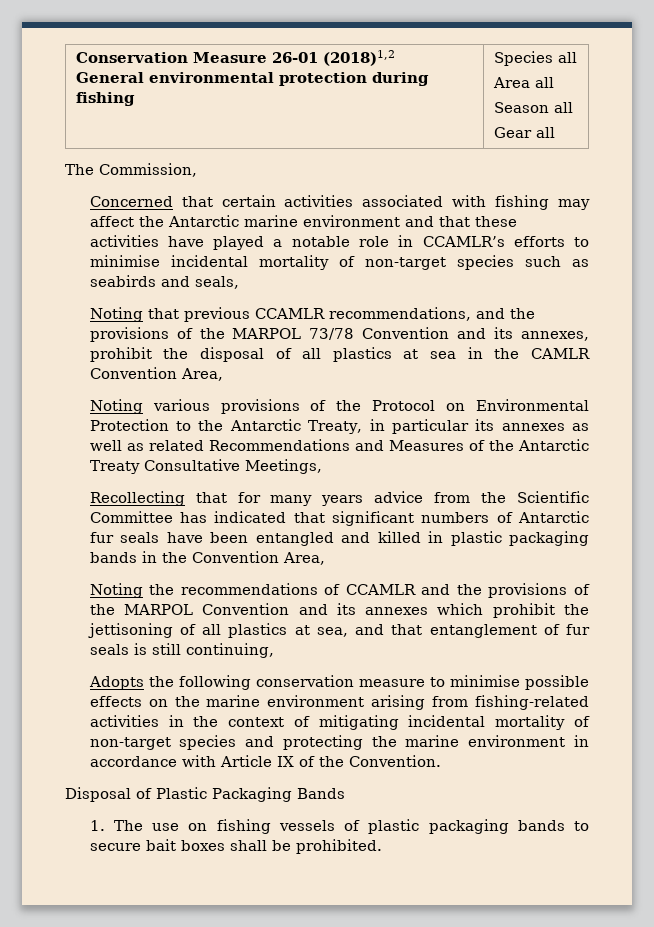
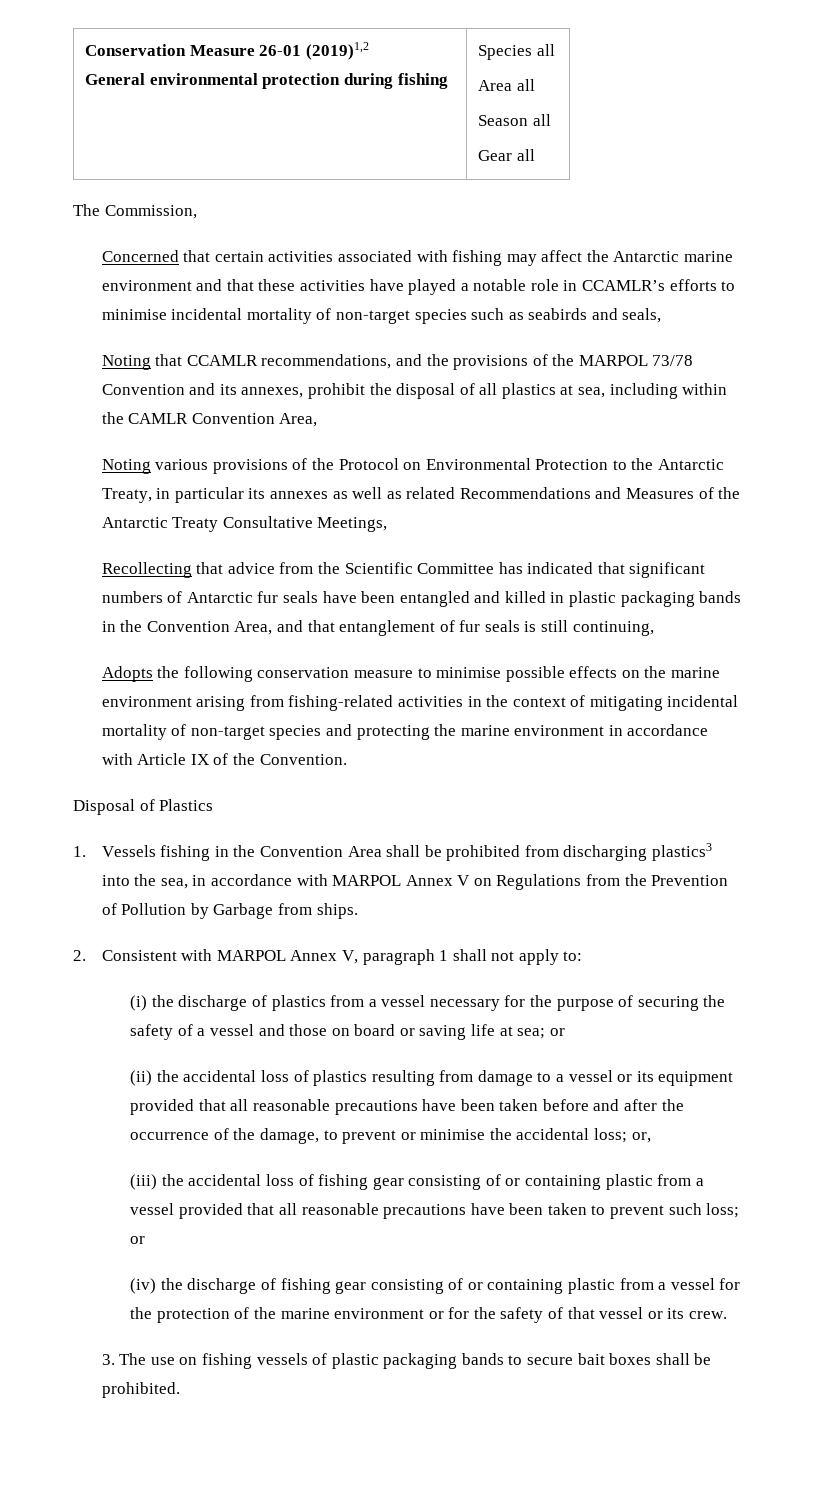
[322,50,395,66] (2018)1,2 -> [306,42,370,60] (2019)1,2
[183,307,250,322] previous -> (183, 360) none
[430,347,483,359] sea in -> [578,383,728,399] sea, including within
[237,492,364,506] for many years -> (224, 568) none
[89,583,590,598] [89,603,589,618] [87,623,348,638] // Noting the recommendations of CCAMLR and the provisions of the MARPOL Convention and its annexes which prohibit the jettisoning of all plastics at sea, -> (273, 628) none
[156,787,345,802] [89,820,105,831] Plastic Packaging Bands // 1. -> [159,799,214,811] [73,843,713,861] [101,874,729,890] [101,903,358,919] [73,949,583,965] [130,995,726,1011] [130,1024,565,1040] [130,1070,734,1086] [130,1099,684,1115] [130,1128,651,1144] [130,1174,704,1190] [130,1203,740,1219] [130,1236,146,1244] [130,1278,741,1294] [130,1307,727,1323] [101,1354,115,1365] Plastics // 1. Vessels fishing in the Convention Area shall be prohibited from discharging plastics3 into the sea, in accordance with MARPOL Annex V on Regulations from the Prevention of Pollution by Garbage from ships. // 2. Consistent with MARPOL Annex V, paragraph 1 shall not apply to: // (i) the discharge of plastics from a vessel necessary for the purpose of securing the safety of a vessel and those on board or saving life at sea; or // (ii) the accidental loss of plastics resulting from damage to a vessel or its equipment provided that all reasonable precautions have been taken before and after the occurrence of the damage, to prevent or minimise the accidental loss; or, // (iii) the accidental loss of fishing gear consisting of or containing plastic from a vessel provided that all reasonable precautions have been taken to prevent such loss; or // (iv) the discharge of fishing gear consisting of or containing plastic from a vessel for the protection of the marine environment or for the safety of that vessel or its crew. // 3.

